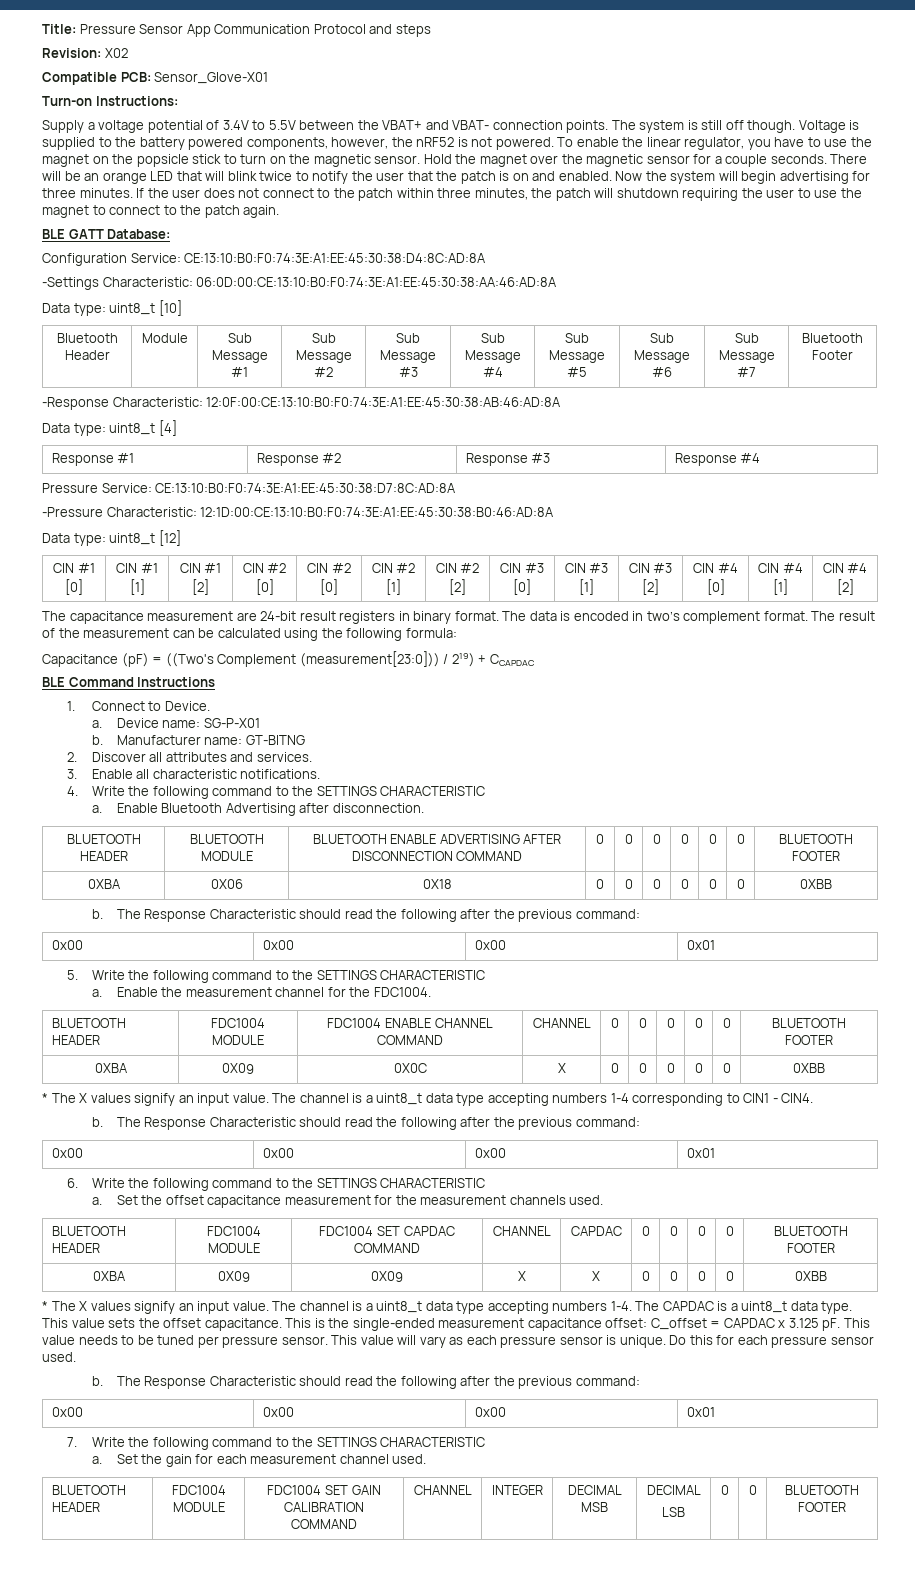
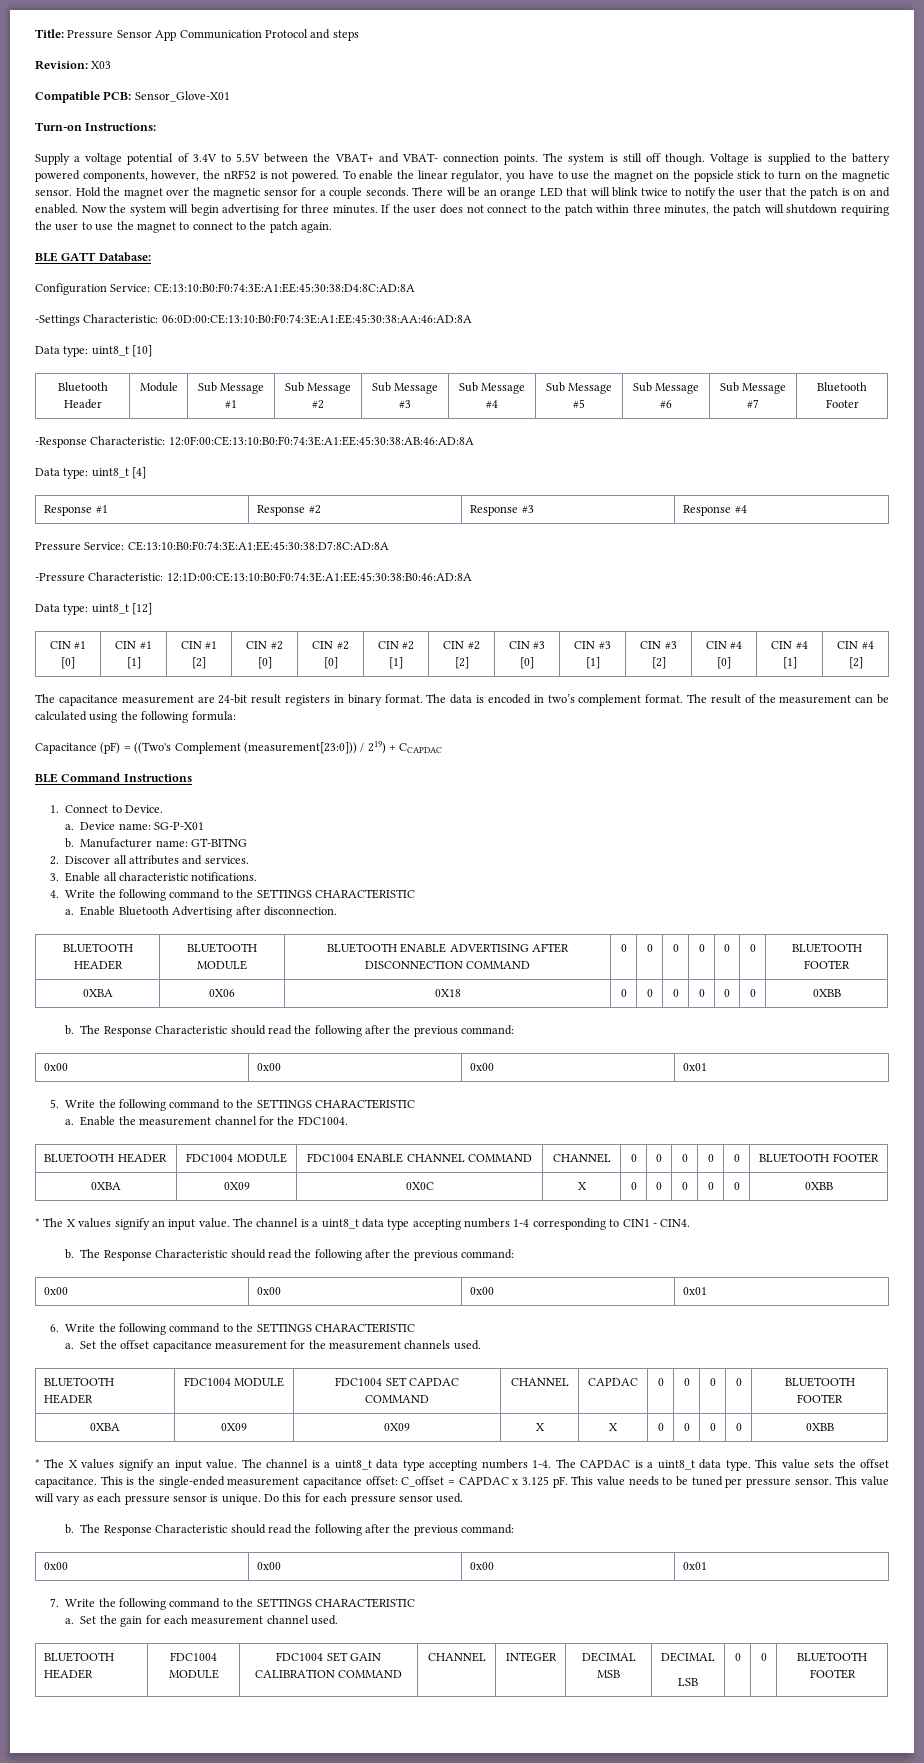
[104,48,128,58] X02 -> [91,61,112,69] X03

